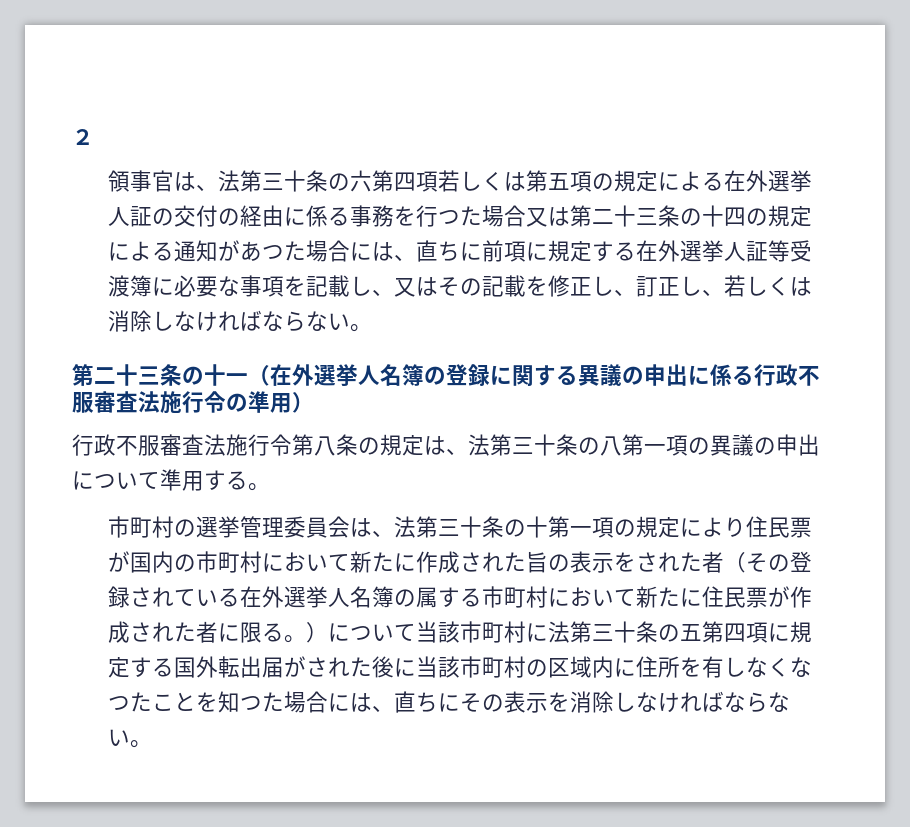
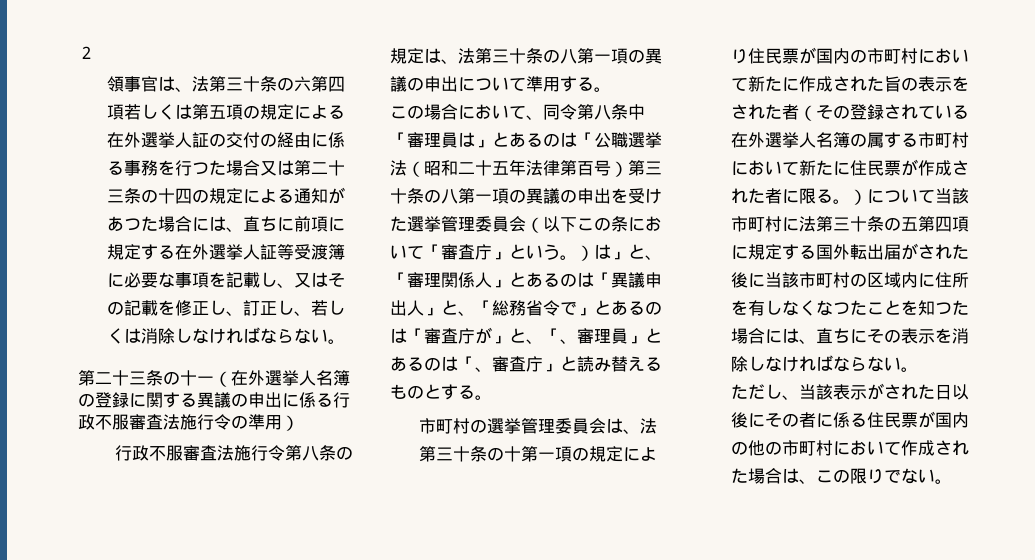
(270, 487) none -> [390,104,645,120] [390,132,662,148] [390,159,662,177] [390,188,662,204] [390,216,662,233] [390,244,662,261] [390,272,662,288] [390,300,662,316] [390,327,662,344] [390,356,662,372] [390,384,492,400] // この場合において、同令第八条中「審理員は」とあるのは「公職選挙法（昭和二十五年法律第百号）第三十条の八第一項の異議の申出を受けた選挙管理委員会（以下この条において「審査庁」という。）は」と、「審理関係人」とあるのは「異議申出人」と、「総務省令で」とあるのは「審査庁が」と、「、審理員」とあるのは「、審査庁」と読み替えるものとする。
(153, 744) none -> [731,383,970,400] [731,411,970,428] [731,440,970,456] [731,468,953,484] // ただし、当該表示がされた日以後にその者に係る住民票が国内の他の市町村において作成された場合は、この限りでない。

